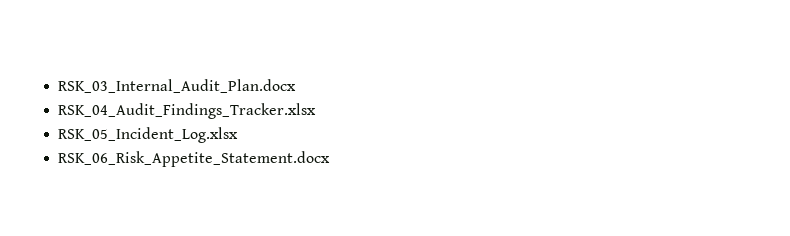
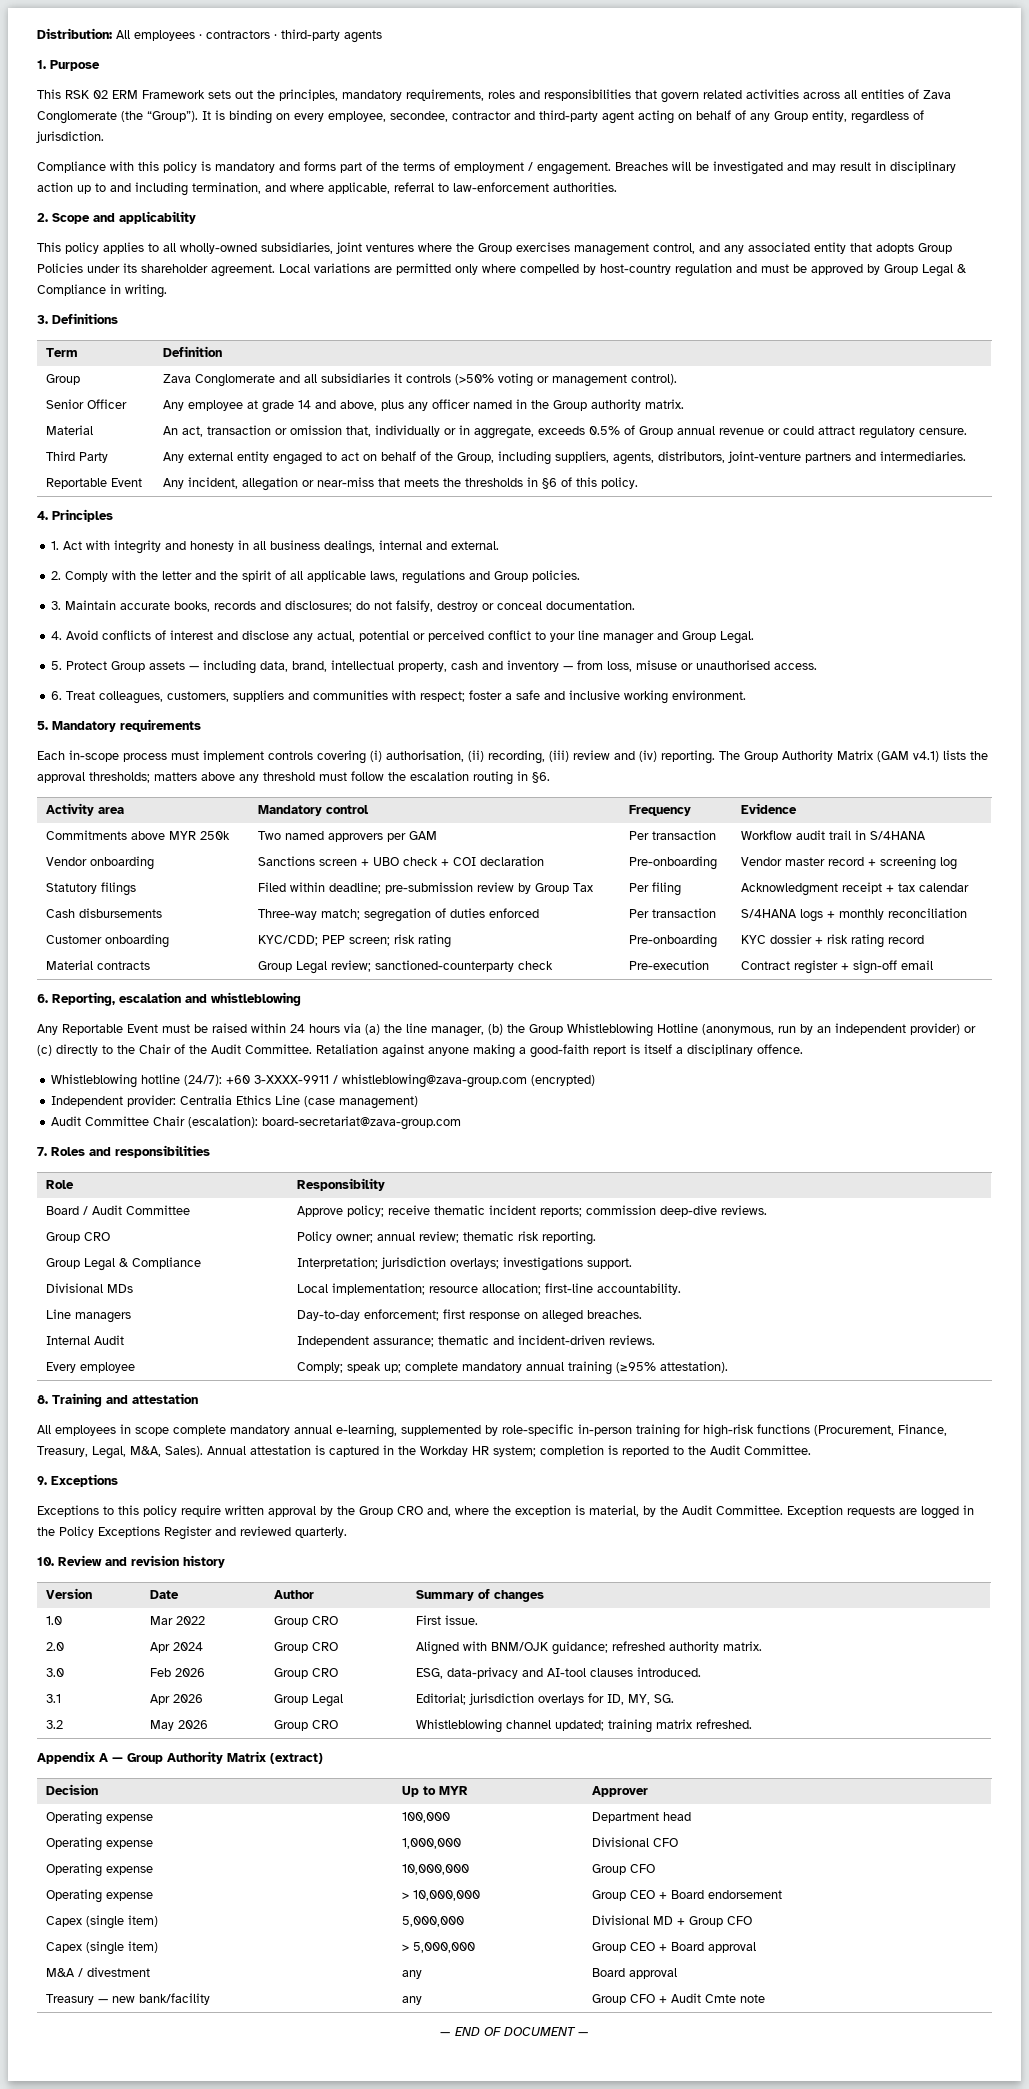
[58,79,297,93] [58,103,317,119] [58,127,239,143] [58,151,331,167] RSK_03_Internal_Audit_Plan.docx // RSK_04_Audit_Findings_Tracker.xlsx // RSK_05_Incident_Log.xlsx // RSK_06_Risk_Appetite_Statement.docx -> [37,28,382,43] [37,60,100,71] [37,89,951,103] [37,110,924,124] [36,131,104,143] [37,161,956,175] [37,182,617,196] [37,211,196,224] [37,242,952,256] [37,263,967,277] [37,284,167,298] [37,313,118,324] [46,348,79,357] [163,346,223,357] [46,374,81,385] [163,373,678,387] [46,399,128,409] [163,399,685,413] [46,425,94,435] [163,425,968,439] [46,451,109,463] [163,451,967,465] [46,478,143,489] [163,477,639,491] [37,509,113,522] [50,540,499,554] [50,570,580,584] [50,600,635,612] [50,630,754,644] [50,660,817,674] [50,690,746,704] [37,719,201,732] [37,750,988,764] [37,771,550,785] [46,803,125,816] [258,805,370,816] [629,805,692,816] [741,803,798,814] [46,830,231,840] [258,831,438,842] [629,830,717,840] [741,830,927,840] [46,856,155,870] [258,856,545,866] [629,856,718,870] [741,856,958,870] [46,882,137,896] [258,882,594,894] [629,882,682,896] [741,882,970,896] [46,908,163,918] [258,908,540,922] [629,908,717,918] [741,908,968,922] [46,934,170,948] [258,934,452,948] [629,934,718,948] [741,934,925,948] [46,960,151,970] [258,960,554,974] [629,960,710,970] [741,960,934,974] [37,992,301,1006] [37,1023,976,1037] [37,1044,803,1058] [50,1074,595,1088] [50,1095,418,1109] [50,1116,461,1130] [37,1145,210,1158] [46,1180,75,1189] [297,1178,386,1191] [46,1205,191,1215] [297,1205,768,1217] [46,1232,111,1243] [297,1231,597,1245] [46,1257,202,1271] [297,1257,633,1271] [46,1283,134,1293] [297,1283,682,1295] [46,1309,132,1323] [297,1309,643,1323] [46,1335,125,1345] [297,1335,656,1347] [46,1362,136,1373] [297,1361,729,1375] [37,1393,198,1407] [37,1424,947,1438] [37,1445,811,1459] [37,1474,118,1487] [37,1505,974,1519] [37,1526,347,1540] [37,1555,225,1568] [46,1588,93,1599] [150,1590,180,1599] [274,1590,315,1599] [416,1589,545,1602] [46,1616,63,1625] [150,1616,206,1625] [274,1616,339,1627] [416,1615,479,1625] [46,1642,65,1651] [150,1642,204,1653] [274,1642,339,1653] [416,1641,763,1655] [46,1668,65,1677] [150,1668,206,1677] [274,1668,339,1679] [416,1667,702,1679] [46,1694,62,1703] [150,1694,204,1705] [274,1694,344,1707] [416,1693,675,1705] [46,1720,64,1729] [150,1720,209,1731] [274,1720,339,1731] [416,1719,753,1733] [37,1751,323,1764] [46,1784,99,1795] [402,1786,469,1797] [592,1786,649,1797] [46,1811,154,1825] [402,1812,451,1823] [592,1812,692,1823] [46,1837,154,1851] [402,1838,462,1849] [592,1837,679,1847] [46,1863,154,1877] [402,1864,470,1875] [592,1864,656,1875] [46,1889,154,1903] [402,1890,481,1901] [592,1890,783,1901] [46,1915,159,1929] [402,1916,465,1927] [592,1915,753,1927] [46,1941,159,1955] [402,1942,476,1953] [592,1942,757,1953] [46,1967,151,1977] [402,1970,423,1979] [592,1968,678,1979] [46,1993,211,2005] [402,1996,423,2005] [592,1993,766,2005] [440,2027,589,2036] Distribution: All employees · contractors · third-party agents // 1. Purpose // This RSK 02 ERM Framework sets out the principles, mandatory requirements, roles and responsibilities that govern related activities across all entities of Zava Conglomerate (the “Group”). It is binding on every employee, secondee, contractor and third-party agent acting on behalf of any Group entity, regardless of jurisdiction. // Compliance with this policy is mandatory and forms part of the terms of employment / engagement. Breaches will be investigated and may result in disciplinary action up to and including termination, and where applicable, referral to law-enforcement authorities. // 2. Scope and applicability // This policy applies to all wholly-owned subsidiaries, joint ventures where the Group exercises management control, and any associated entity that adopts Group Policies under its shareholder agreement. Local variations are permitted only where compelled by host-country regulation and must be approved by Group Legal & Compliance in writing. // 3. Definitions // Term | Definition // Group | Zava Conglomerate and all subsidiaries it controls (>50% voting or management control). // Senior Officer | Any employee at grade 14 and above, plus any officer named in the Group authority matrix. // Material | An act, transaction or omission that, individually or in aggregate, exceeds 0.5% of Group annual revenue or could attract regulatory censure. // Third Party | Any external entity engaged to act on behalf of the Group, including suppliers, agents, distributors, joint-venture partners and intermediaries. // Reportable Event | Any incident, allegation or near-miss that meets the thresholds in §6 of this policy. // 4. Principles // 1. Act with integrity and honesty in all business dealings, internal and external. // 2. Comply with the letter and the spirit of all applicable laws, regulations and Group policies. // 3. Maintain accurate books, records and disclosures; do not falsify, destroy or conceal documentation. // 4. Avoid conflicts of interest and disclose any actual, potential or perceived conflict to your line manager and Group Legal. // 5. Protect Group assets — including data, brand, intellectual property, cash and inventory — from loss, misuse or unauthorised access. // 6. Treat colleagues, customers, suppliers and communities with respect; foster a safe and inclusive working environment. // 5. Mandatory requirements // Each in-scope process must implement controls covering (i) authorisation, (ii) recording, (iii) review and (iv) reporting. The Group Authority Matrix (GAM v4.1) lists the approval thresholds; matters above any threshold must follow the escalation routing in §6. // Activity area | Mandatory control | Frequency | Evidence // Commitments above MYR 250k | Two named approvers per GAM | Per transaction | Workflow audit trail in S/4HANA // Vendor onboarding | Sanctions screen + UBO check + COI declaration | Pre-onboarding | Vendor master record + screening log // Statutory filings | Filed within deadline; pre-submission review by Group Tax | Per filing | Acknowledgment receipt + tax calendar // Cash disbursements | Three-way match; segregation of duties enforced | Per transaction | S/4HANA logs + monthly reconciliation // Customer onboarding | KYC/CDD; PEP screen; risk rating | Pre-onboarding | KYC dossier + risk rating record // Material contracts | Group Legal review; sanctioned-counterparty check | Pre-execution | Contract register + sign-off email // 6. Reporting, escalation and whistleblowing // Any Reportable Event must be raised within 24 hours via (a) the line manager, (b) the Group Whistleblowing Hotline (anonymous, run by an independent provider) or (c) directly to the Chair of the Audit Committee. Retaliation against anyone making a good-faith report is itself a disciplinary offence. // Whistleblowing hotline (24/7): +60 3-XXXX-9911 / whistleblowing@zava-group.com (encrypted) // Independent provider: Centralia Ethics Line (case management) // Audit Committee Chair (escalation): board-secretariat@zava-group.com // 7. Roles and responsibilities // Role | Responsibility // Board / Audit Committee | Approve policy; receive thematic incident reports; commission deep-dive reviews. // Group CRO | Policy owner; annual review; thematic risk reporting. // Group Legal & Compliance | Interpretation; jurisdiction overlays; investigations support. // Divisional MDs | Local implementation; resource allocation; first-line accountability. // Line managers | Day-to-day enforcement; first response on alleged breaches. // Internal Audit | Independent assurance; thematic and incident-driven reviews. // Every employee | Comply; speak up; complete mandatory annual training (≥95% attestation). // 8. Training and attestation // All employees in scope complete mandatory annual e-learning, supplemented by role-specific in-person training for high-risk functions (Procurement, Finance, Treasury, Legal, M&A, Sales). Annual attestation is captured in the Workday HR system; completion is reported to the Audit Committee. // 9. Exceptions // Exceptions to this policy require written approval by the Group CRO and, where the exception is material, by the Audit Committee. Exception requests are logged in the Policy Exceptions Register and reviewed quarterly. // 10. Review and revision history // Version | Date | Author | Summary of changes // 1.0 | Mar 2022 | Group CRO | First issue. // 2.0 | Apr 2024 | Group CRO | Aligned with BNM/OJK guidance; refreshed authority matrix. // 3.0 | Feb 2026 | Group CRO | ESG, data-privacy and AI-tool clauses introduced. // 3.1 | Apr 2026 | Group Legal | Editorial; jurisdiction overlays for ID, MY, SG. // 3.2 | May 2026 | Group CRO | Whistleblowing channel updated; training matrix refreshed. // Appendix A — Group Authority Matrix (extract) // Decision | Up to MYR | Approver // Operating expense | 100,000 | Department head // Operating expense | 1,000,000 | Divisional CFO // Operating expense | 10,000,000 | Group CFO // Operating expense | > 10,000,000 | Group CEO + Board endorsement // Capex (single item) | 5,000,000 | Divisional MD + Group CFO // Capex (single item) | > 5,000,000 | Group CEO + Board approval // M&A / divestment | any | Board approval // Treasury — new bank/facility | any | Group CFO + Audit Cmte note // — END OF DOCUMENT —

